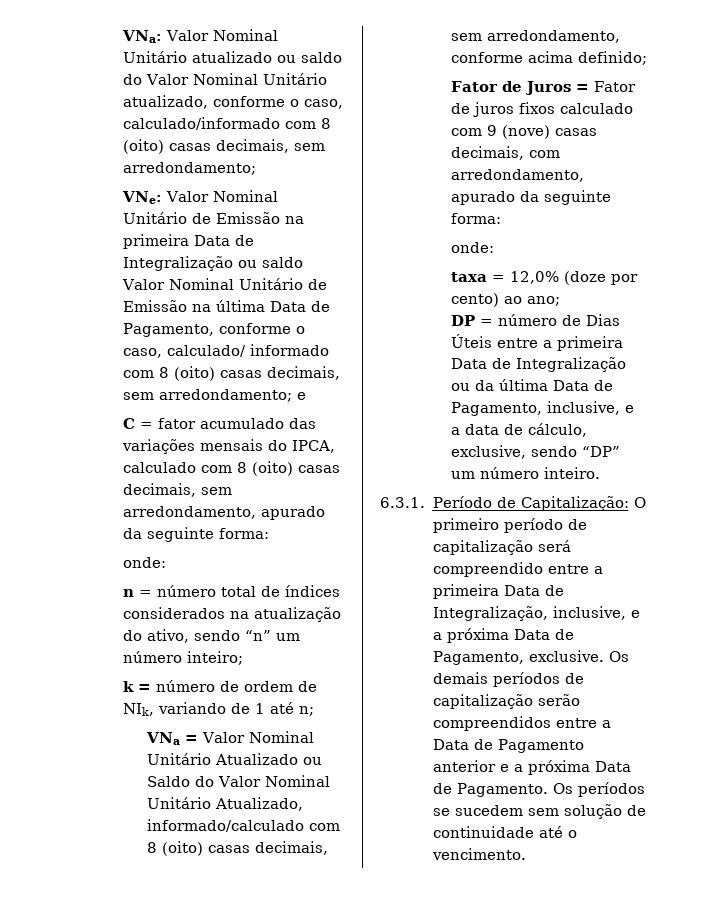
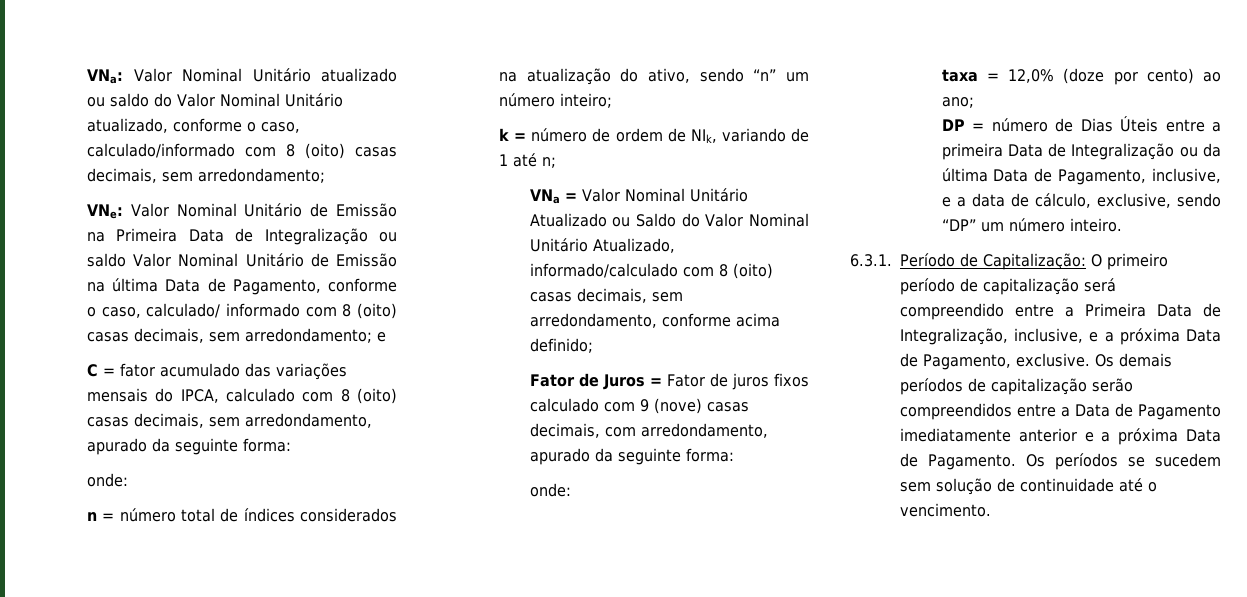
[123,234,190,249] primeira -> [116,228,178,242] Primeira
[432,584,499,599] primeira -> [1085,303,1146,317] Primeira
(584, 746) none -> [900,428,1011,442] imediatamente

